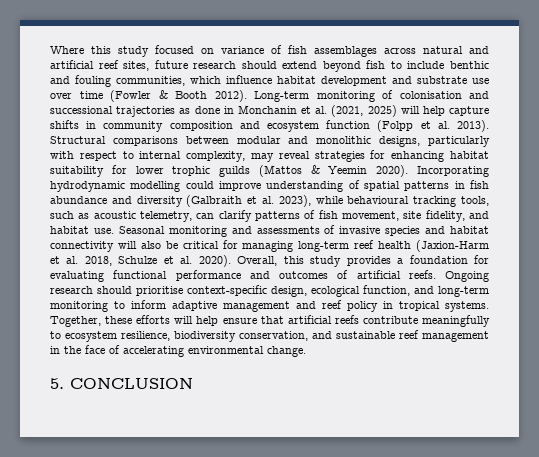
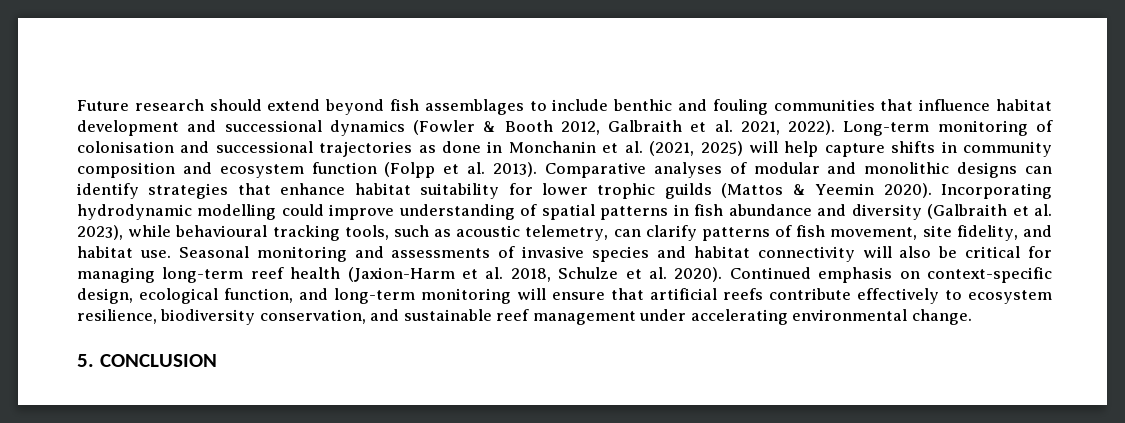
[50,45,489,57] [50,60,188,71] Where this study focused on variance of fish assemblages across natural and artificial reef sites, future -> [77,100,129,111] Future
(386, 64) none -> [424,99,524,115] assemblages
[116,76,221,86] communities, which -> [773,99,914,111] communities that
[417,76,489,84] [50,90,247,102] substrate use over time (Fowler & Booth 2012). -> [224,120,836,136] successional dynamics (Fowler & Booth 2012, Galbraith et al. 2021, 2022).
[50,136,490,147] [50,150,445,162] Structural comparisons between modular and monolithic designs, particularly with respect to internal complexity, may reveal strategies for enhancing -> [544,162,1052,178] [77,183,346,199] Comparative analyses of modular and monolithic designs can identify strategies that enhance
[237,255,489,267] [50,270,489,282] [50,286,183,296] Overall, this study provides a foundation for evaluating functional performance and outcomes of artificial reefs. Ongoing research should prioritise -> [729,267,920,283] Continued emphasis on
[114,300,489,312] [50,315,219,327] to inform adaptive management and reef policy in tropical systems. Together, these efforts will help -> [517,288,546,300] will
[422,315,490,327] meaningfully -> [857,288,939,304] effectively
[50,345,120,354] in the face of -> [639,309,687,321] under

